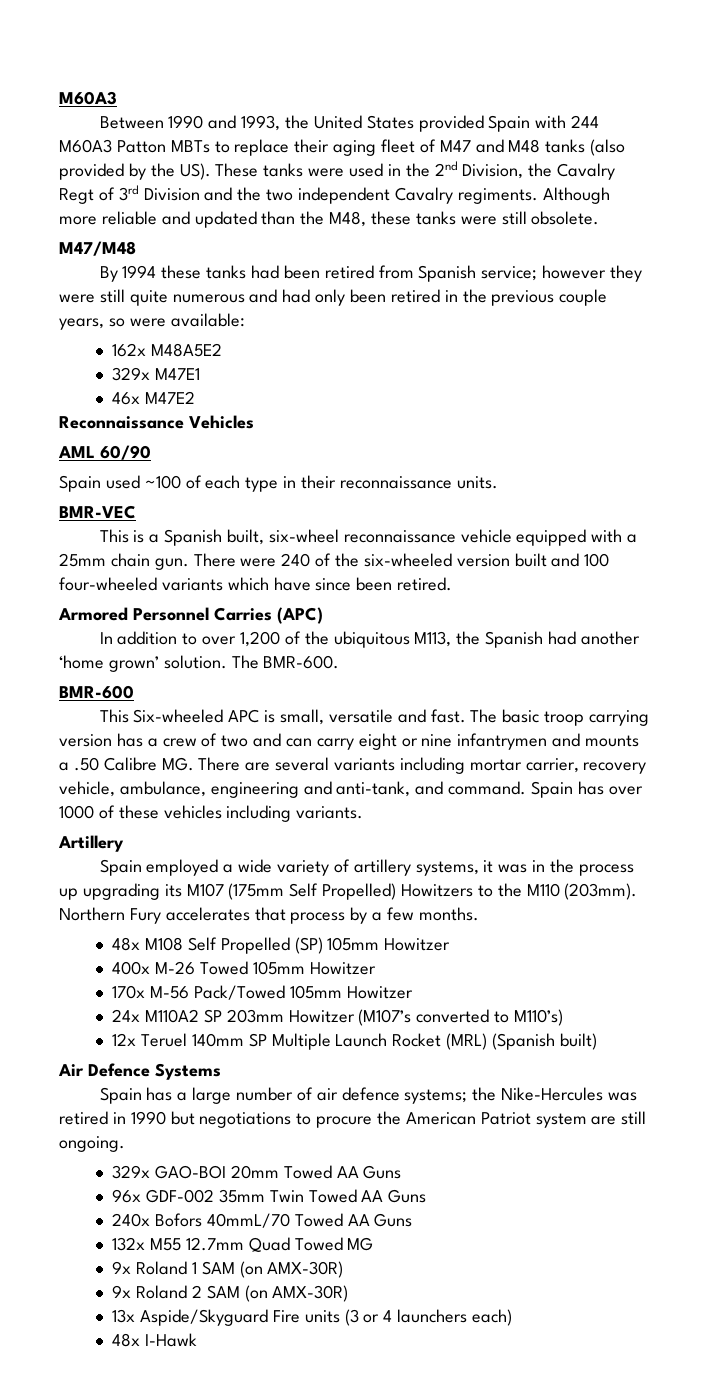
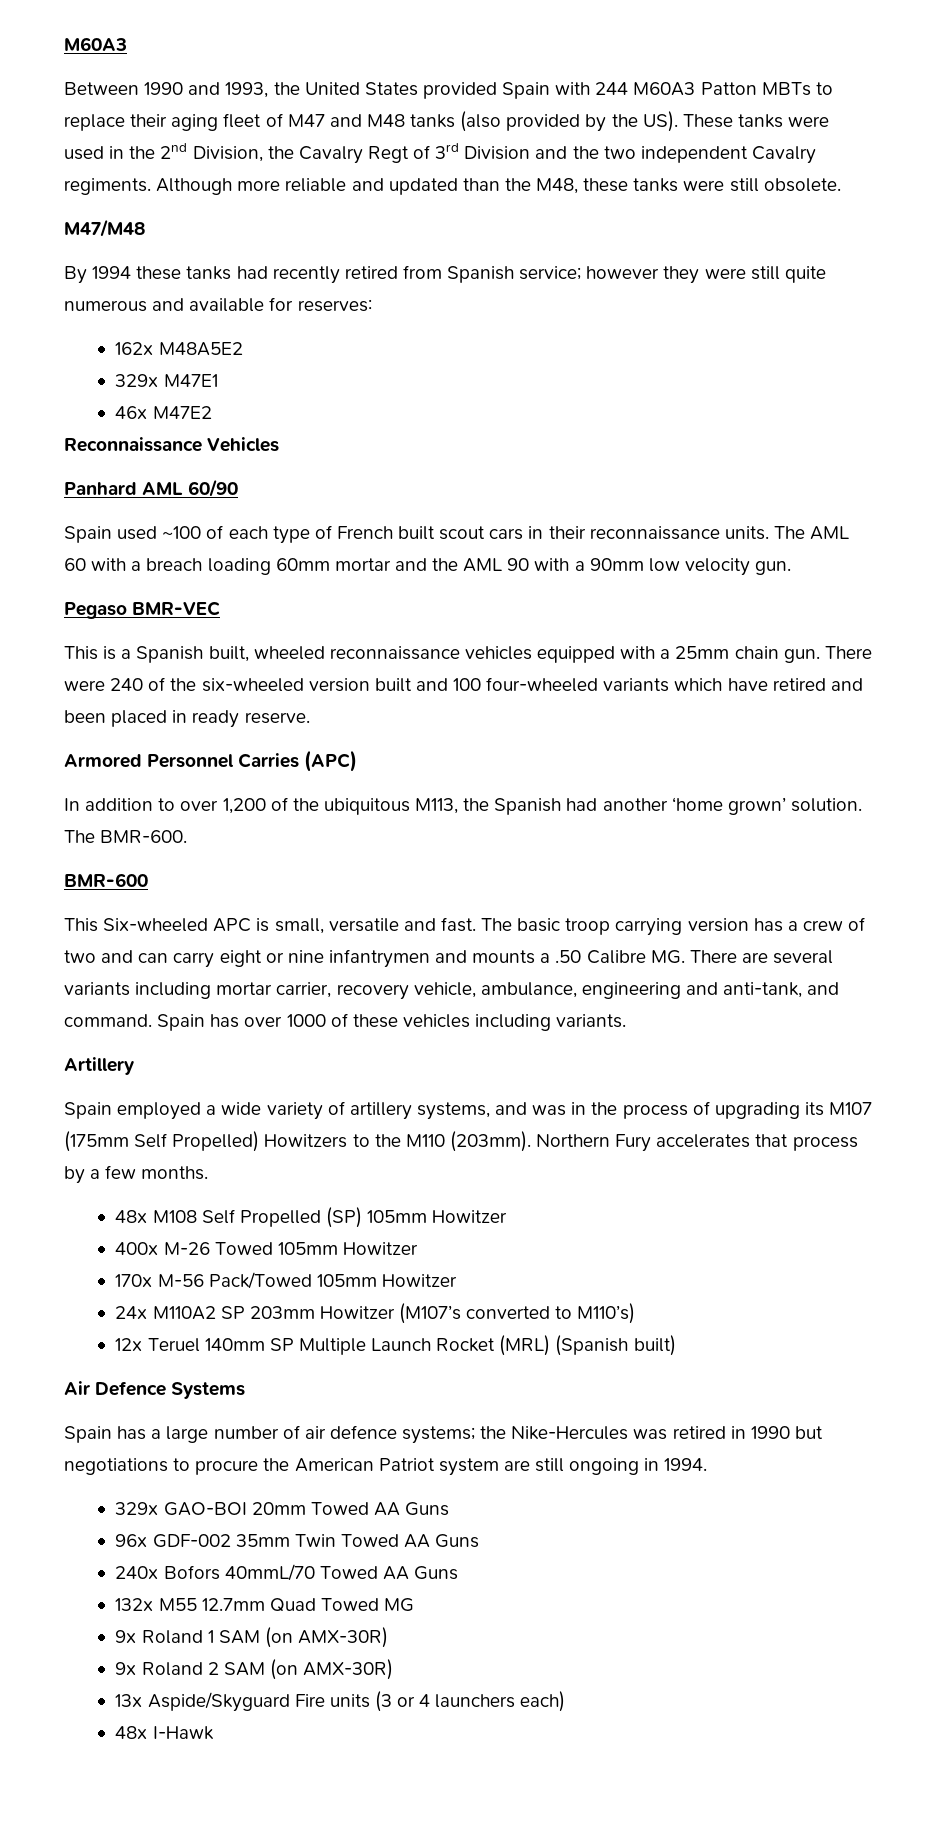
[283,265,320,279] been -> [272,266,340,284] recently
[282,289,608,306] [59,313,245,330] had only been retired in the previous couple years, so were available: -> [189,297,372,312] available for reserves:
(254, 422) none -> [64,482,137,495] Panhard
(279, 484) none -> [314,525,524,540] of French built scout cars
(498, 482) // -> [773,526,850,540] [64,558,792,576] [64,602,127,619] The AML 60 with a breach loading 60mm mortar and the AML 90 with a 90mm low velocity gun. // Pegaso
[268,529,512,543] six-wheel reconnaissance vehicle -> [253,646,532,660] wheeled reconnaissance vehicles
[315,577,453,591] since been retired. -> [772,678,863,691] [64,710,310,728] retired and been placed in ready reserve.
[483,860,494,873] it -> [495,1102,528,1115] and
[59,888,78,900] up -> [692,1101,710,1115] of
[59,1136,125,1152] ongoing. -> [569,1458,708,1475] ongoing in 1994.

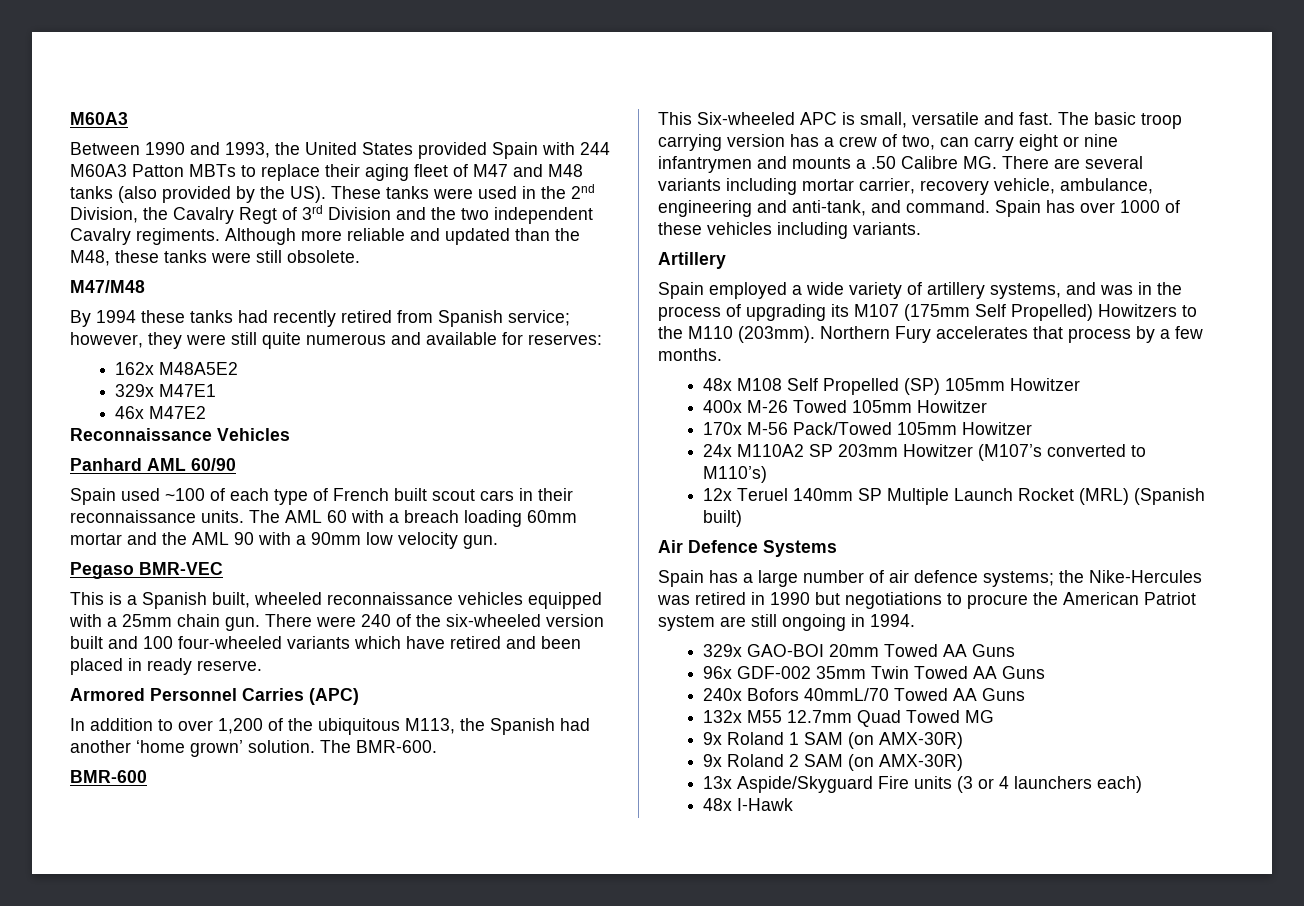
[586,266,660,279] however -> [70,332,143,348] however,
[64,950,134,963] two and -> [902,135,935,150] two,

